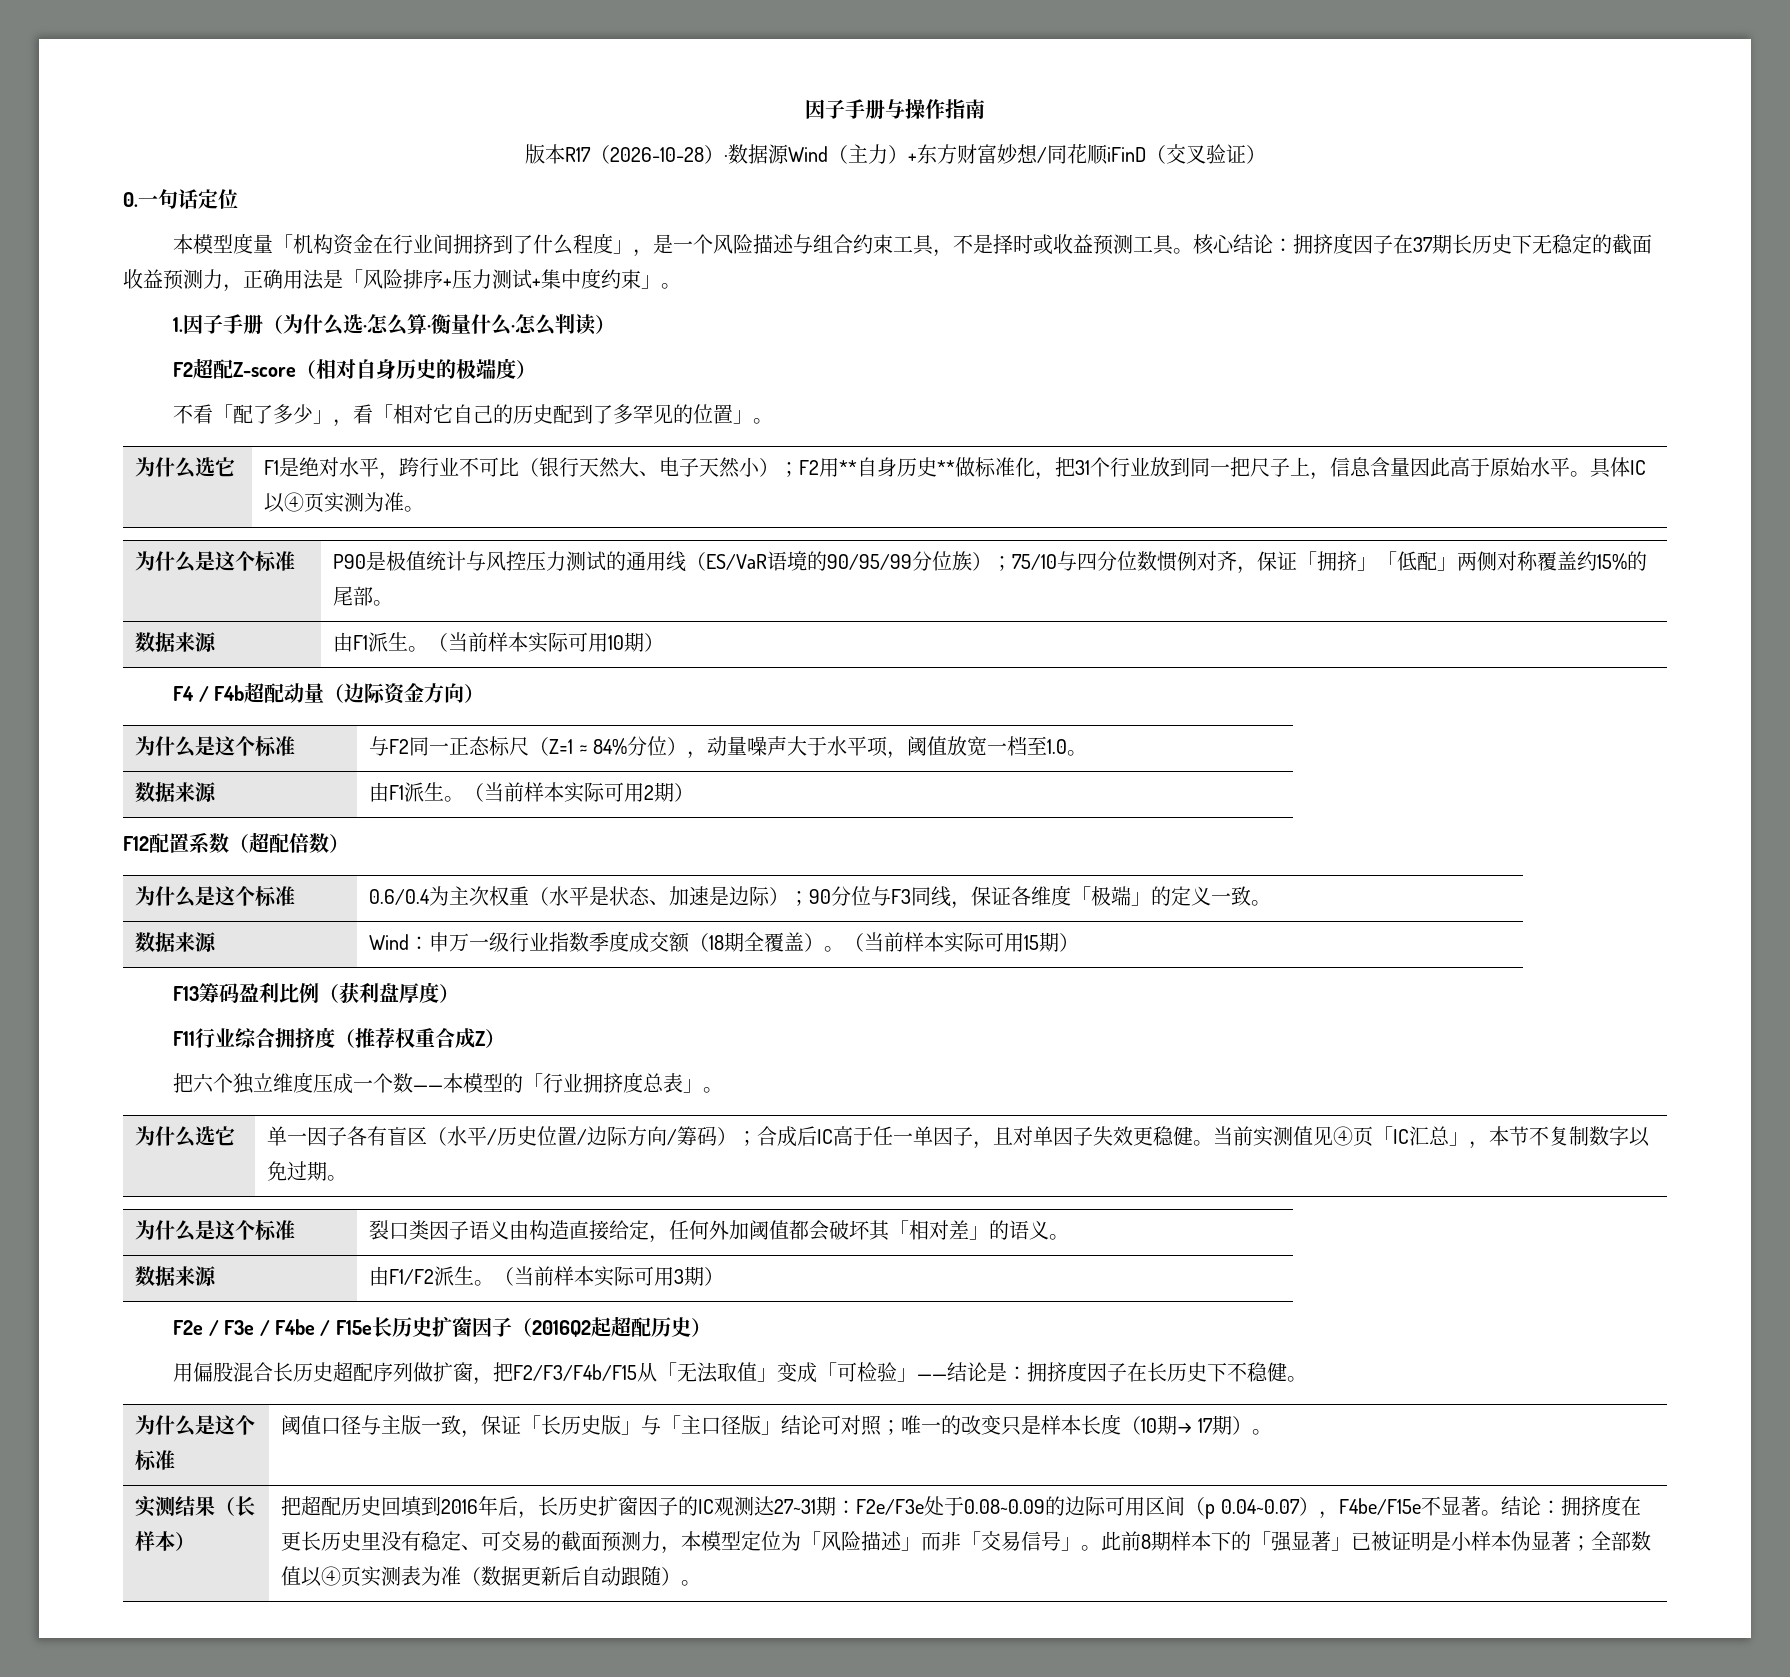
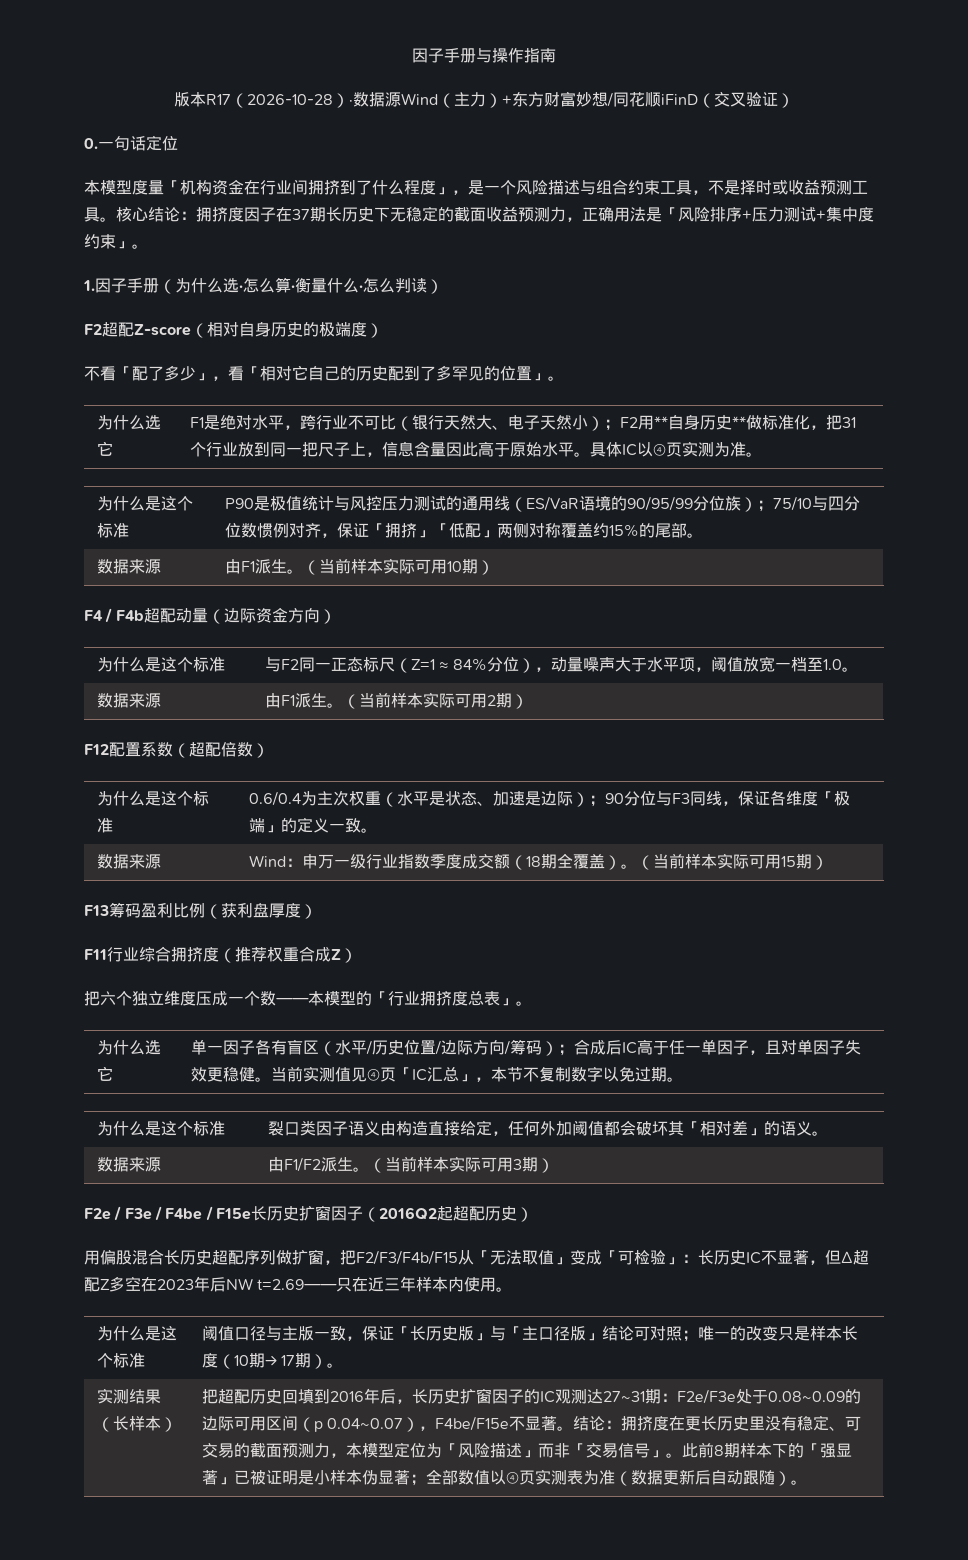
[917,1361,1288,1382] ——结论是：拥挤度因子在长历史下不稳健 -> [682,1250,869,1265] [84,1276,497,1292] ：长历史IC不显著，但Δ超配Z多空在2023年后NW t=2.69——只在近三年样本内使用

